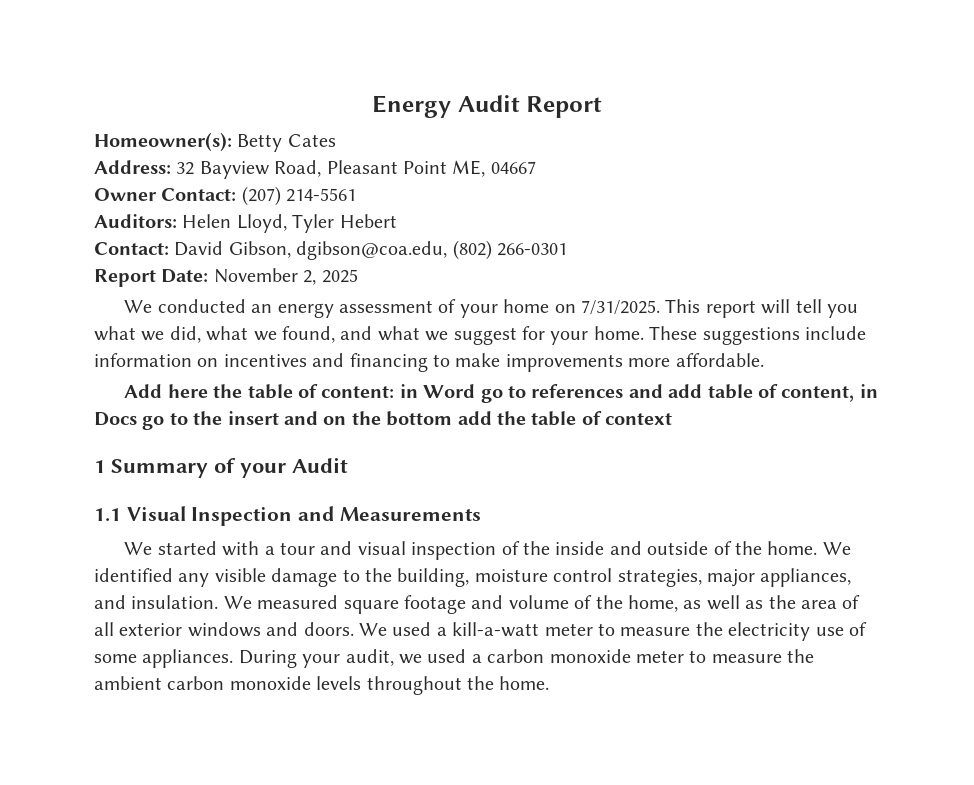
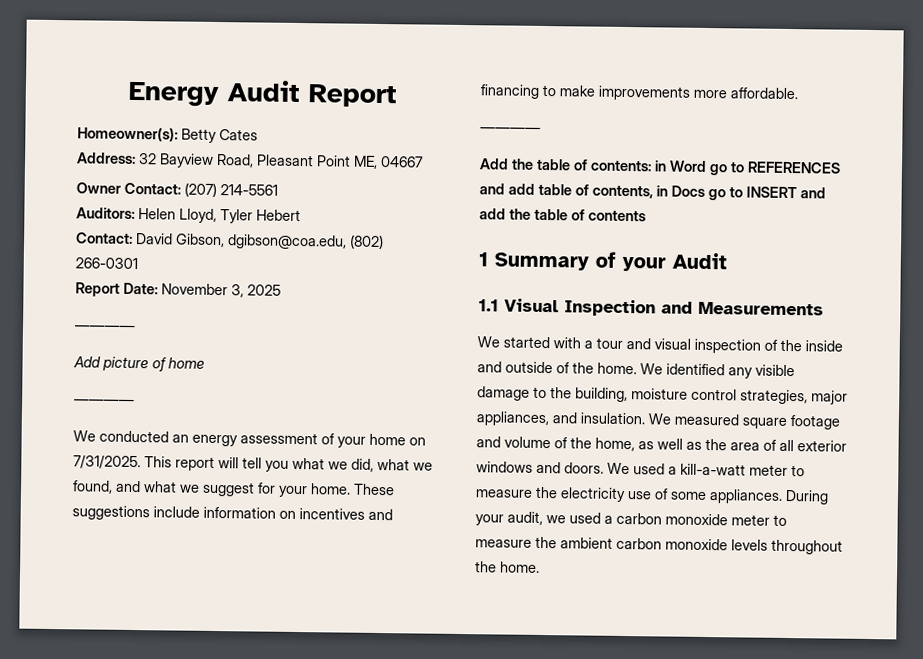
[303,270,317,285] 2, -> [231,284,244,298] 3,
(358, 276) none -> [74,325,136,332] [73,356,205,372] [74,399,135,406] // ———— // Add picture of home // ————
[124,384,395,399] // Add here the table of content: -> [480,127,541,133] [479,158,652,172] // ———— // Add the table of contents:
[531,384,624,398] references -> [747,161,841,174] REFERENCES
[781,386,855,402] content, -> [592,184,653,199] contents,
[193,411,453,426] the insert and on the bottom -> [746,186,826,199] INSERT and
[605,413,673,425] context -> [588,209,646,222] contents

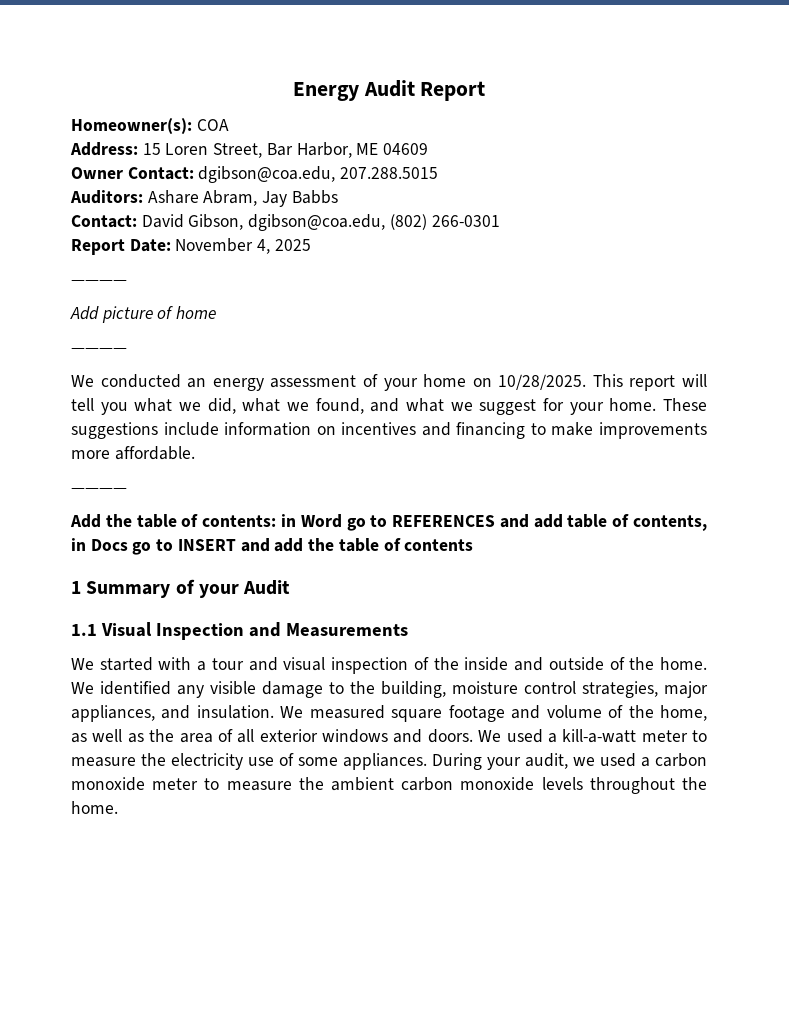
[181,128,258,143] Betty Cates -> [196,119,229,131] COA
[138,153,424,169] 32 Bayview Road, Pleasant Point ME, 04667 -> [142,142,429,158] 15 Loren Street, Bar Harbor, ME 04609
[184,182,278,197] (207) 214-5561 -> [198,166,439,183] dgibson@coa.edu, 207.288.5015
[138,208,301,224] Helen Lloyd, Tyler Hebert -> [147,190,338,207] Ashare Abram, Jay Babbs
[231,284,244,298] 3, -> [257,239,271,254] 4,
[73,455,141,470] 7/31/2025. -> [498,374,587,390] 10/28/2025.

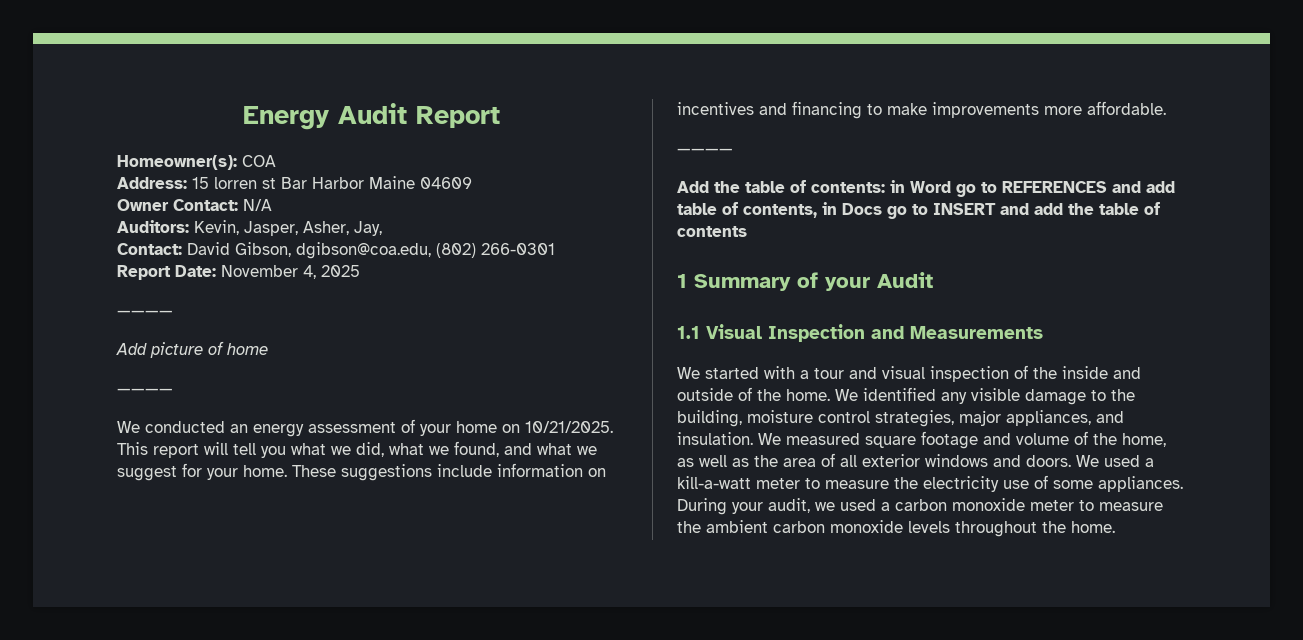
[165,142,379,158] Loren Street, Bar Harbor, ME -> [214,176,415,189] lorren st Bar Harbor Maine
[198,166,439,183] dgibson@coa.edu, 207.288.5015 -> [243,199,272,211] N/A
[147,190,338,207] Ashare Abram, Jay Babbs -> [194,220,382,236] Kevin, Jasper, Asher, Jay,
[498,374,587,390] 10/28/2025. -> [525,421,613,433] 10/21/2025.

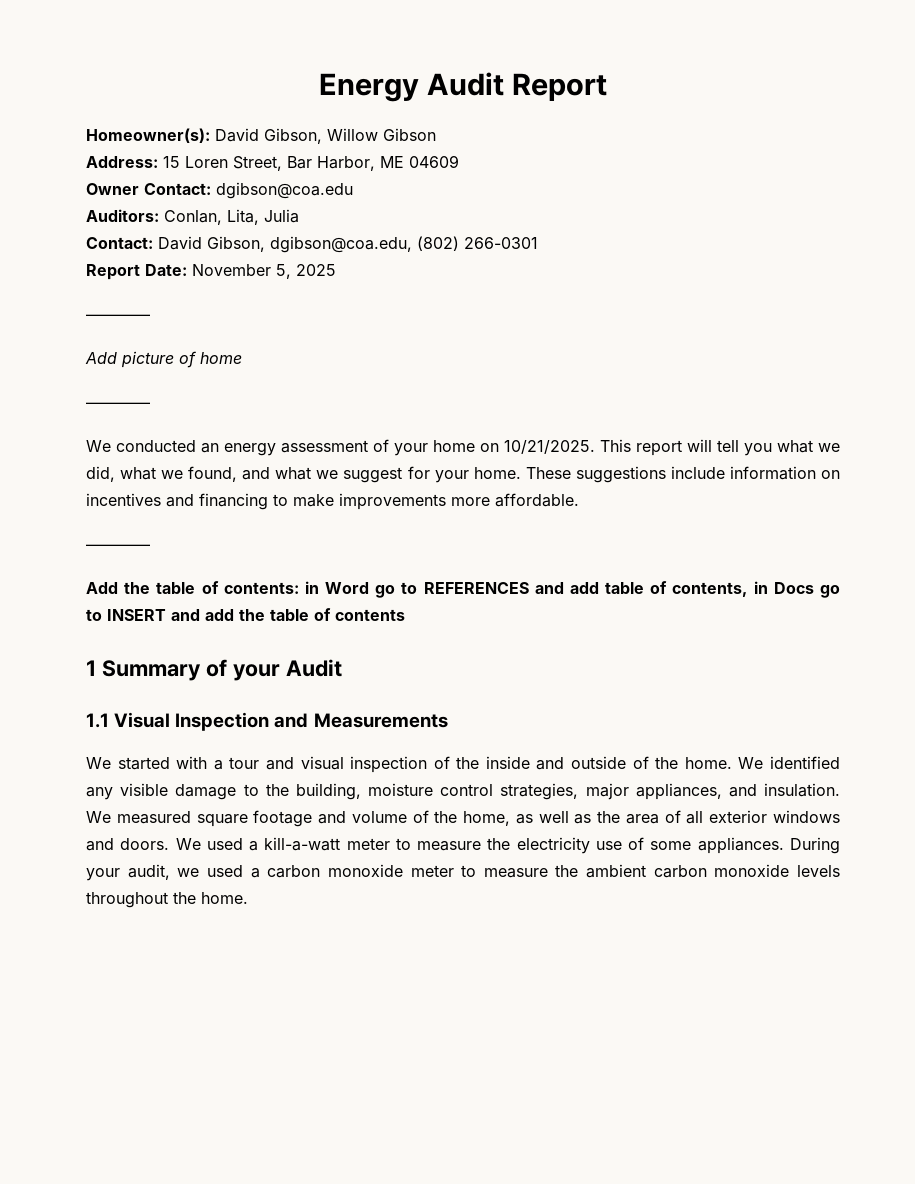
[242,155,276,167] [117,176,415,189] COA // Address: 15 lorren st Bar Harbor Maine -> [215,128,436,144] [86,156,404,171] David Gibson, Willow Gibson // Address: 15 Loren Street, Bar Harbor, ME
[243,199,272,211] N/A -> [216,182,353,199] dgibson@coa.edu
[194,220,382,236] Kevin, Jasper, Asher, Jay, -> [164,209,299,225] Conlan, Lita, Julia
[303,265,316,279] 4, -> [276,264,291,279] 5,

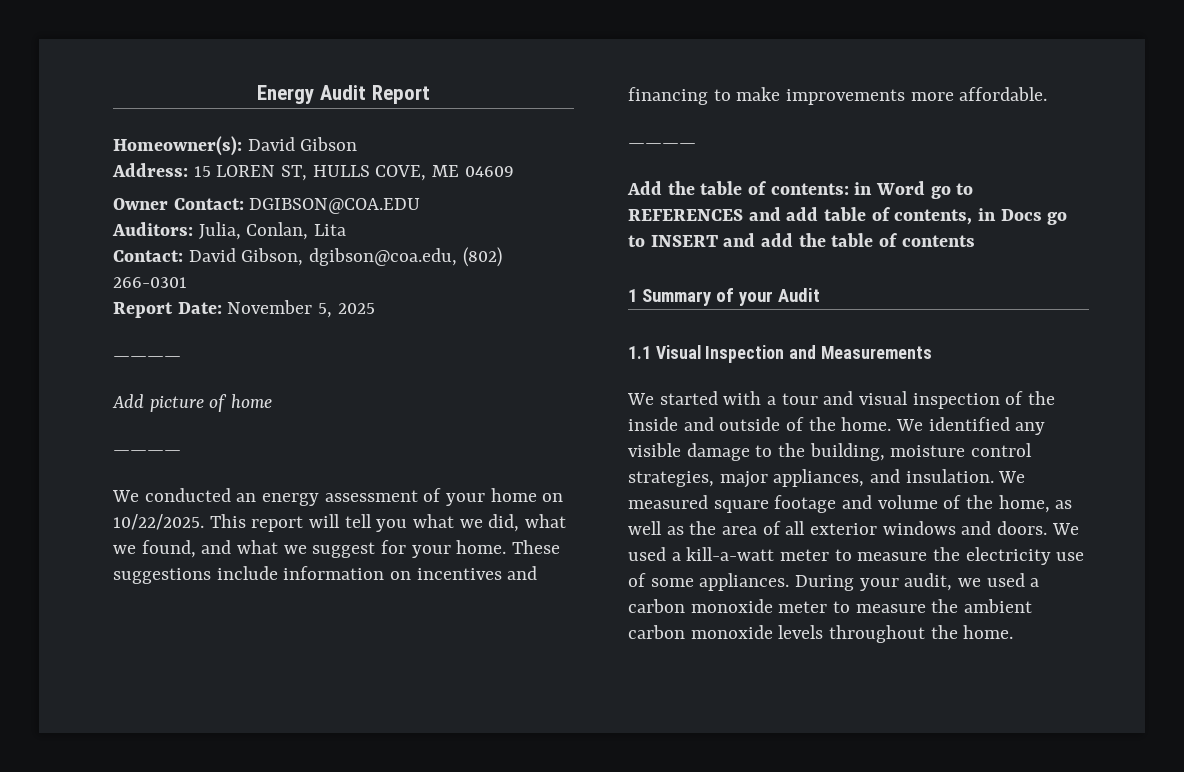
[264,128,378,144] Gibson, Willow -> (295, 144) none
[185,156,375,171] Loren Street, Bar Harbor, -> [216,165,427,181] LOREN ST, HULLS COVE,
[216,182,353,199] dgibson@coa.edu -> [249,198,421,214] DGIBSON@COA.EDU
[164,209,299,225] Conlan, Lita, Julia -> [198,222,347,240] Julia, Conlan, Lita
[504,440,595,454] 10/21/2025. -> [113,514,204,530] 10/22/2025.

